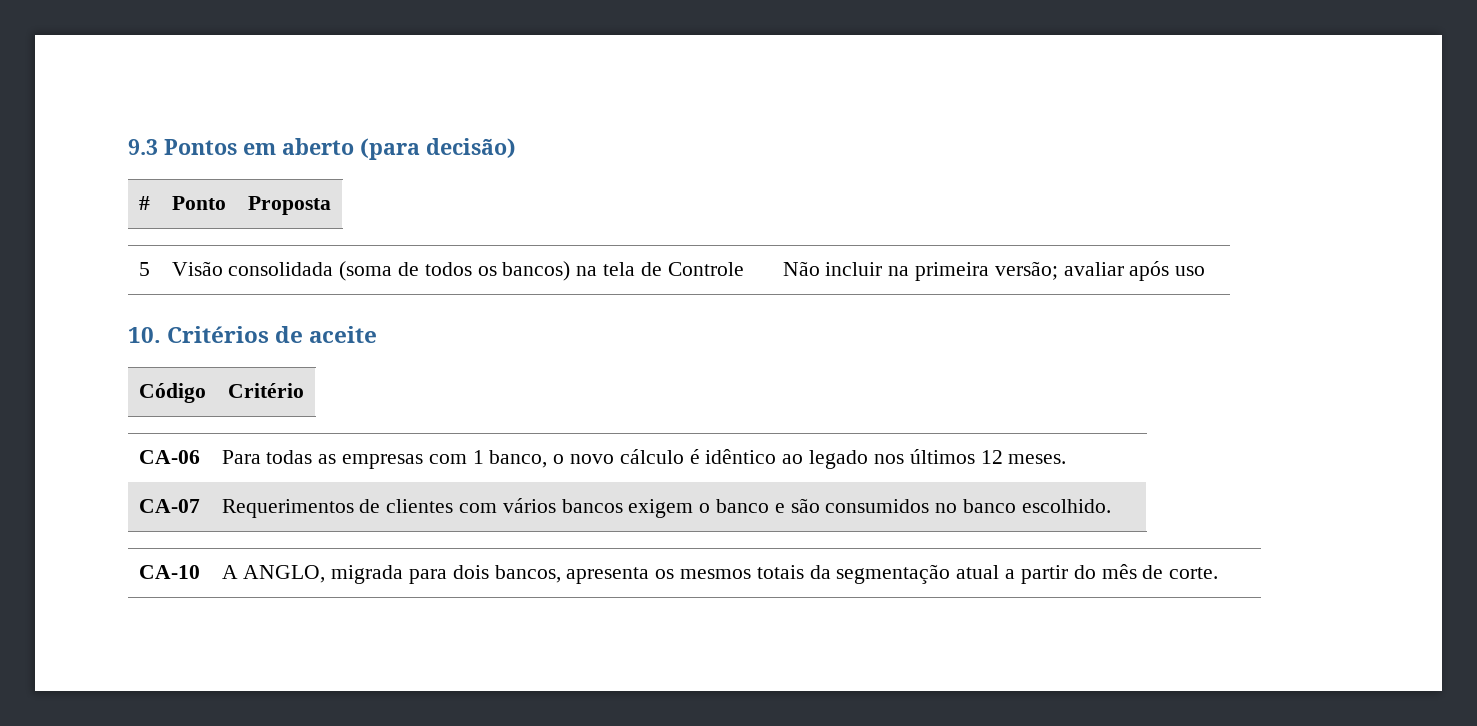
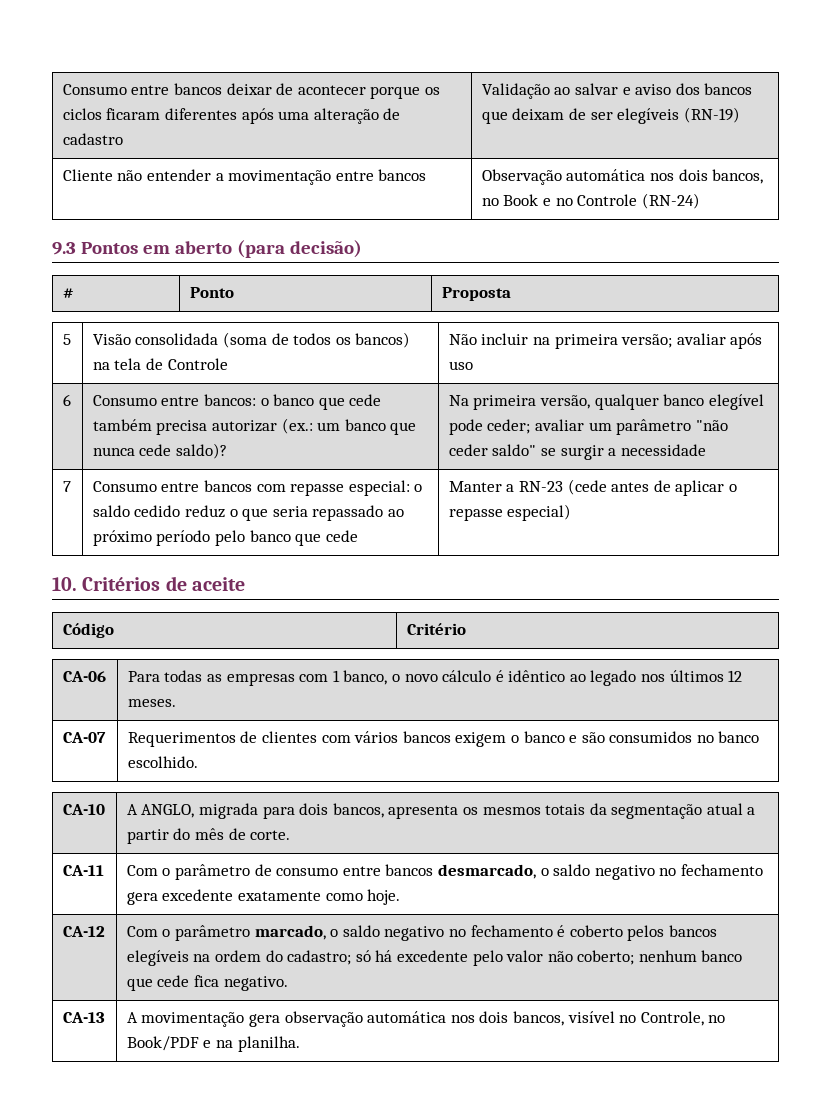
(128, 147) none -> [62,83,440,99] [62,108,401,124] [62,133,123,145] [481,83,753,99] [481,107,740,124] [62,169,427,185] [481,169,764,185] [481,193,700,209] Consumo entre bancos deixar de acontecer porque os ciclos ficaram diferentes após uma alteração de cadastro | Validação ao salvar e aviso dos bancos que deixam de ser elegíveis (RN-19) // Cliente não entender a movimentação entre bancos | Observação automática nos dois bancos, no Book e no Controle (RN-24) //
(1206, 271) none -> [62,394,71,406] [92,394,382,410] [92,418,417,435] [92,443,227,459] [448,394,764,410] [448,419,728,435] [448,444,706,460] [62,481,71,492] [92,480,423,496] [92,505,404,521] [92,530,358,546] [448,479,737,496] [448,504,572,521] // 6 | Consumo entre bancos: o banco que cede também precisa autorizar (ex.: um banco que nunca cede saldo)? | Na primeira versão, qualquer banco elegível pode ceder; avaliar um parâmetro "não ceder saldo" se surgir a necessidade // 7 | Consumo entre bancos com repasse especial: o saldo cedido reduz o que seria repassado ao próximo período pelo banco que cede | Manter a RN-23 (cede antes de aplicar o repasse especial)
(1219, 573) none -> [62,865,104,876] [126,864,763,880] [126,889,401,905] [62,926,105,937] [126,925,717,941] [126,950,743,966] [126,975,288,991] [62,1012,105,1023] [126,1011,726,1027] [126,1036,300,1052] // CA-11 | Com o parâmetro de consumo entre bancos desmarcado, o saldo negativo no fechamento gera excedente exatamente como hoje. // CA-12 | Com o parâmetro marcado, o saldo negativo no fechamento é coberto pelos bancos elegíveis na ordem do cadastro; só há excedente pelo valor não coberto; nenhum banco que cede fica negativo. // CA-13 | A movimentação gera observação automática nos dois bancos, visível no Controle, no Book/PDF e na planilha.

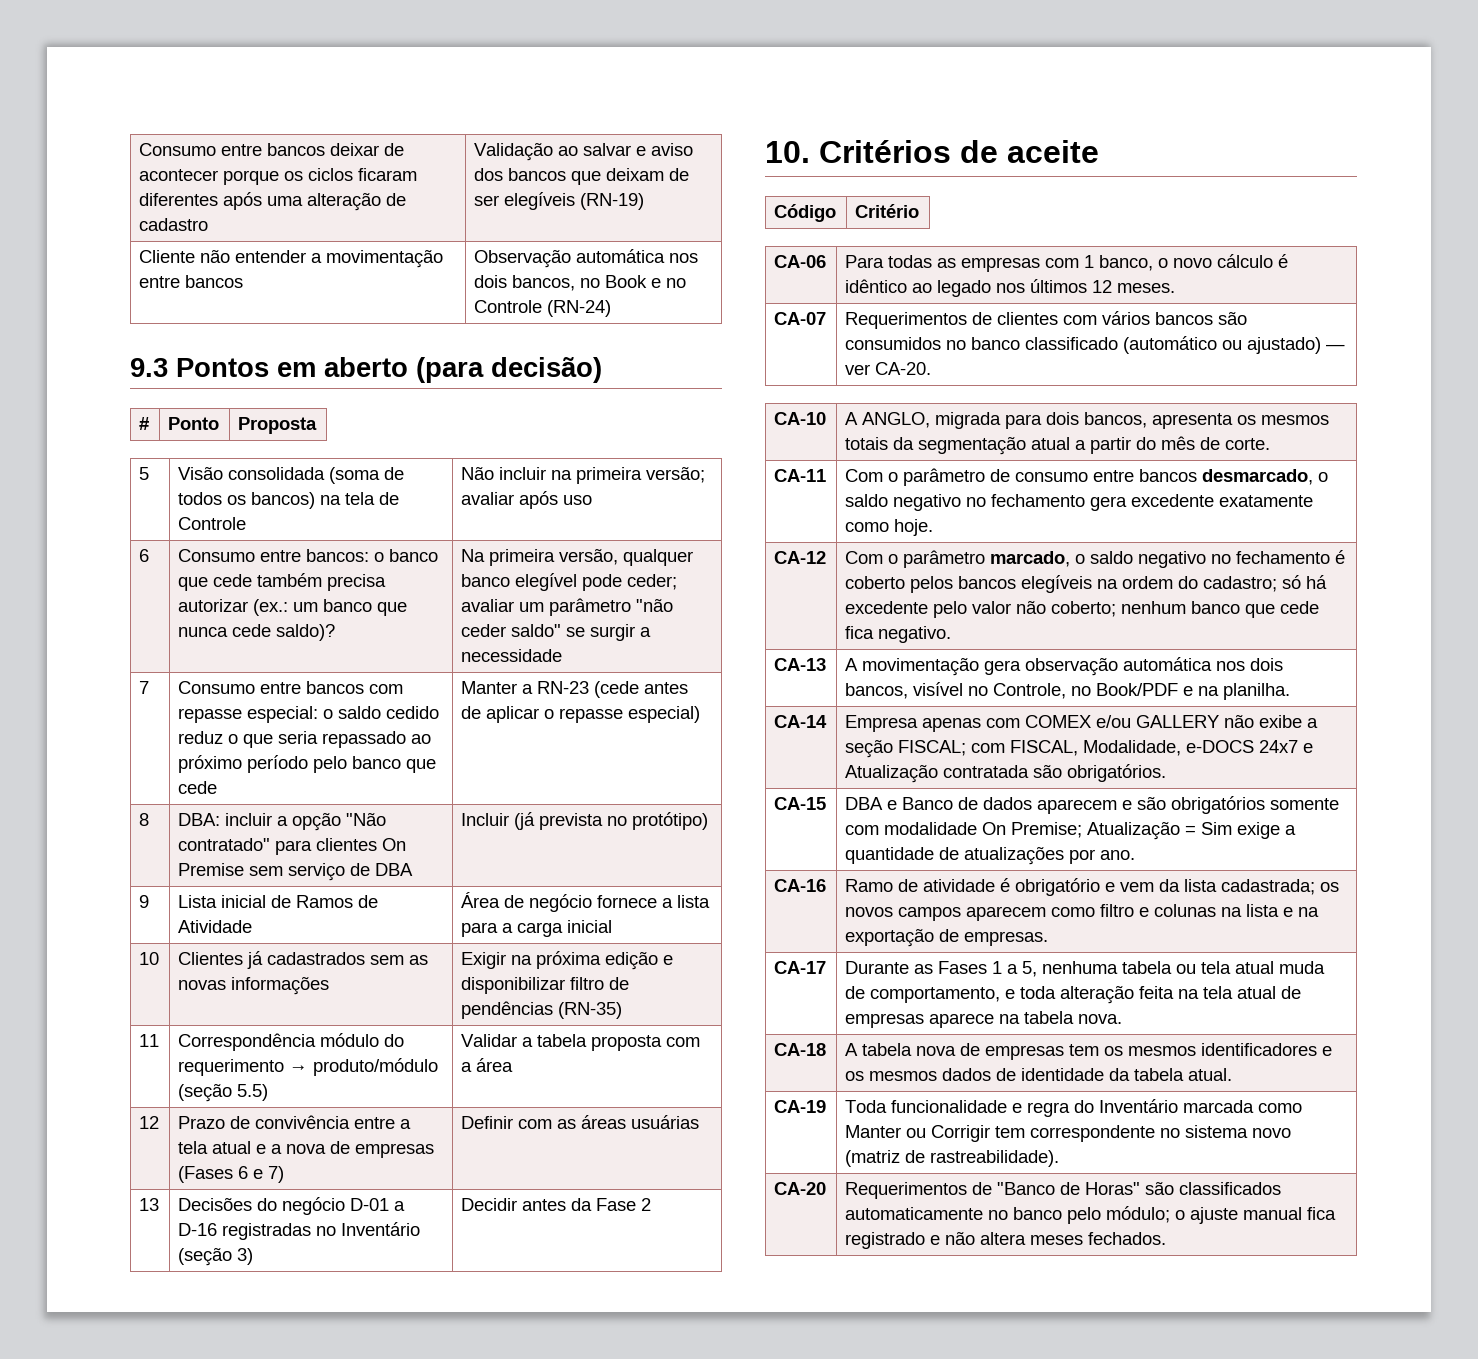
(572, 512) none -> [139,813,150,826] [178,812,387,831] [178,838,407,855] [178,863,414,881] [461,812,709,830] [139,895,150,908] [178,895,379,908] [178,920,253,933] [461,892,711,912] [461,920,613,937] [139,952,160,965] [178,951,429,969] [178,976,330,995] [461,951,674,970] [461,977,630,994] [461,1001,623,1019] [139,1034,160,1047] [178,1033,405,1051] [178,1058,439,1076] [178,1083,269,1102] [461,1034,701,1051] [461,1058,514,1072] [139,1116,160,1129] [178,1115,412,1129] [178,1141,435,1158] [178,1166,285,1183] [461,1115,700,1129] [139,1198,160,1211] [178,1197,406,1215] [178,1222,421,1240] [178,1247,254,1266] [461,1198,652,1211] // 8 | DBA: incluir a opção "Não contratado" para clientes On Premise sem serviço de DBA | Incluir (já prevista no protótipo) // 9 | Lista inicial de Ramos de Atividade | Área de negócio fornece a lista para a carga inicial // 10 | Clientes já cadastrados sem as novas informações | Exigir na próxima edição e disponibilizar filtro de pendências (RN-35) // 11 | Correspondência módulo do requerimento → produto/módulo (seção 5.5) | Validar a tabela proposta com a área // 12 | Prazo de convivência entre a tela atual e a nova de empresas (Fases 6 e 7) | Definir com as áreas usuárias // 13 | Decisões do negócio D-01 a D-16 registradas no Inventário (seção 3) | Decidir antes da Fase 2
[455,731,760,747] [127,756,198,768] exigem o banco e são consumidos no banco escolhido. -> [1218,311,1248,325] [845,336,1346,354] [845,362,932,375] são consumidos no banco classificado (automático ou ajustado) — ver CA-20.
(300, 1044) none -> [774,715,828,728] [845,714,1319,732] [845,739,1314,758] [845,764,1167,783] [774,797,827,810] [845,796,1340,814] [845,821,1297,840] [845,846,1136,865] [774,879,827,892] [845,878,1340,896] [845,904,1320,921] [845,928,1049,947] [774,961,827,974] [845,961,1326,977] [845,985,1302,1004] [845,1011,1123,1028] [774,1043,827,1056] [845,1043,1333,1060] [845,1068,1233,1081] [774,1100,827,1113] [845,1099,1303,1117] [845,1125,1292,1142] [845,1150,1060,1167] [774,1182,827,1195] [845,1181,1282,1199] [845,1206,1337,1224] [845,1231,1167,1249] // CA-14 | Empresa apenas com COMEX e/ou GALLERY não exibe a seção FISCAL; com FISCAL, Modalidade, e-DOCS 24x7 e Atualização contratada são obrigatórios. // CA-15 | DBA e Banco de dados aparecem e são obrigatórios somente com modalidade On Premise; Atualização = Sim exige a quantidade de atualizações por ano. // CA-16 | Ramo de atividade é obrigatório e vem da lista cadastrada; os novos campos aparecem como filtro e colunas na lista e na exportação de empresas. // CA-17 | Durante as Fases 1 a 5, nenhuma tabela ou tela atual muda de comportamento, e toda alteração feita na tela atual de empresas aparece na tabela nova. // CA-18 | A tabela nova de empresas tem os mesmos identificadores e os mesmos dados de identidade da tabela atual. // CA-19 | Toda funcionalidade e regra do Inventário marcada como Manter ou Corrigir tem correspondente no sistema novo (matriz de rastreabilidade). // CA-20 | Requerimentos de "Banco de Horas" são classificados automaticamente no banco pelo módulo; o ajuste manual fica registrado e não altera meses fechados.

